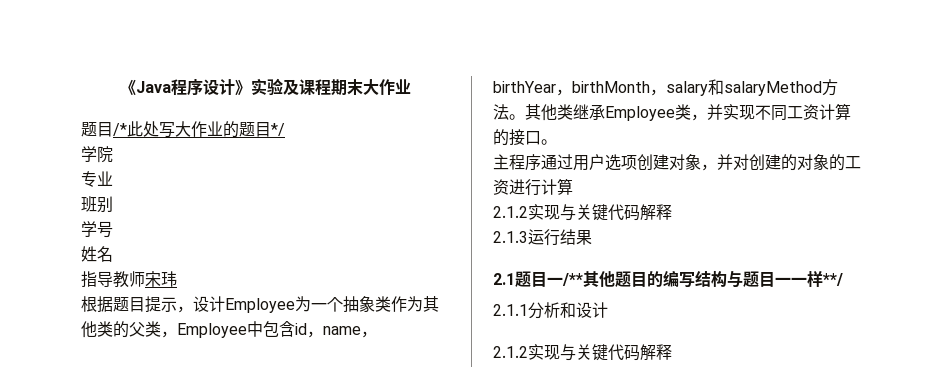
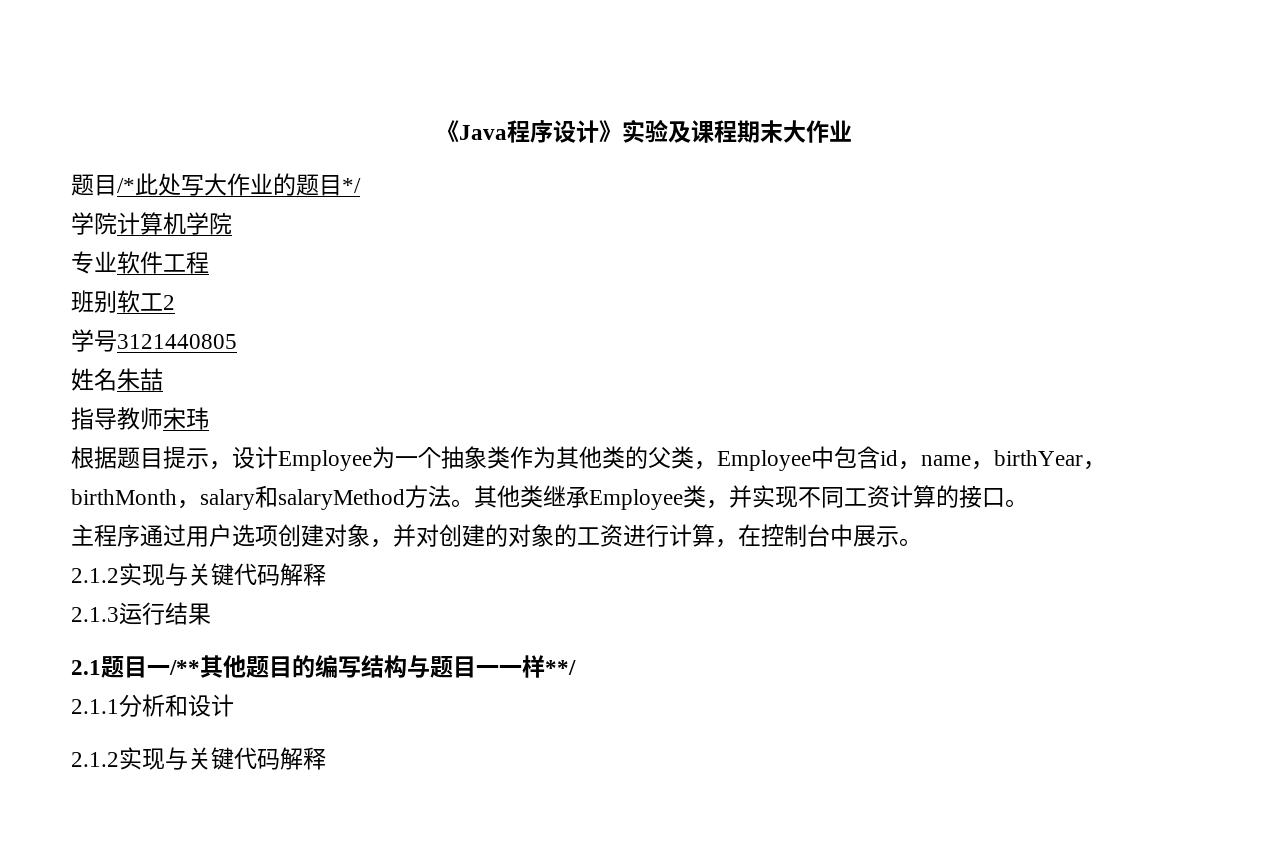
(113, 154) none -> [117,212,232,235] 计算机学院
(113, 178) none -> [117,251,209,274] 软件工程
(113, 204) none -> [117,290,175,313] 软工2
(113, 229) none -> [117,334,237,349] 3121440805
(113, 254) none -> [117,368,163,391] 朱喆
(573, 186) none -> [715,524,922,548] ，在控制台中展示。

